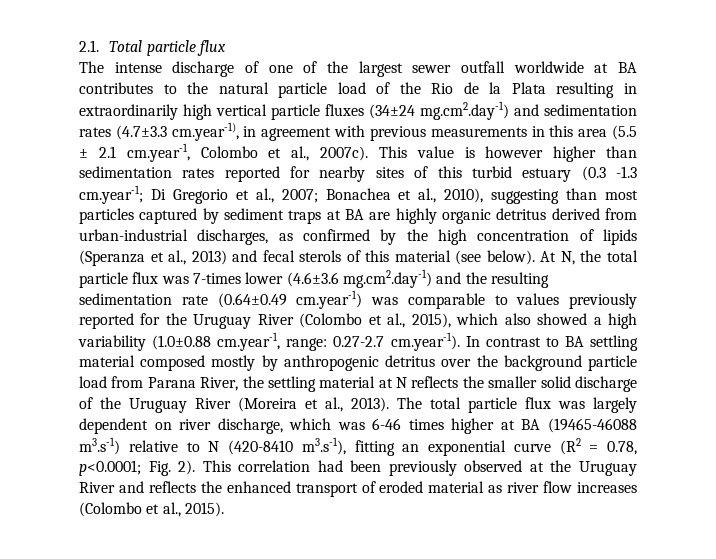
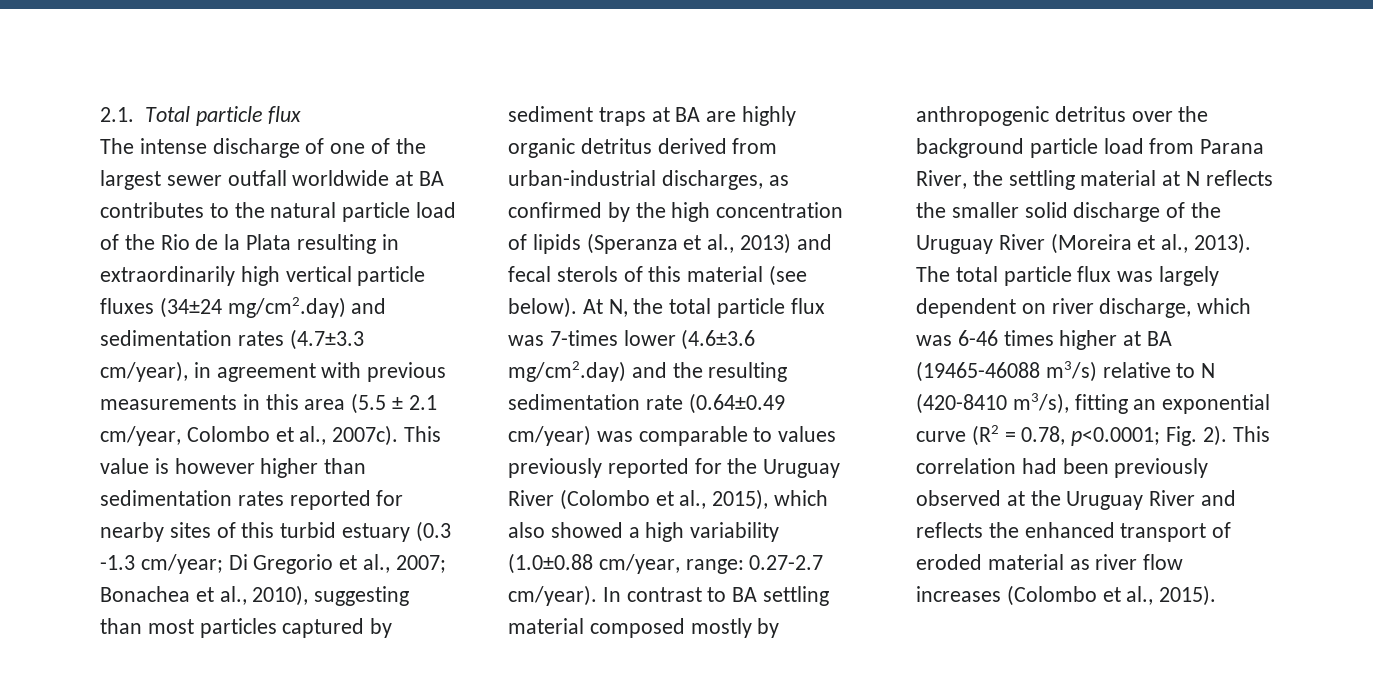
[420,101,509,120] mg.cm2.day-1) -> [227,297,346,318] mg/cm2.day)
[171,122,239,141] cm.year-1), -> [100,361,188,382] cm/year),
[126,143,190,162] cm.year-1, -> [100,426,181,446] cm/year,
[79,185,143,204] cm.year-1; -> [140,554,223,574] cm/year;
[342,269,432,288] mg.cm2.day-1) -> [508,361,626,382] mg/cm2.day)
[296,290,363,309] cm.year-1) -> [508,425,591,446] cm/year)
[217,332,281,351] cm.year-1, -> [598,554,680,574] cm/year,
[390,332,460,351] cm.year-1). -> [508,585,597,606] cm/year).
[79,437,120,455] m3.s-1) -> [1045,361,1097,382] m3/s)
[301,437,346,455] m3.s-1), -> [1012,393,1069,414] m3/s),

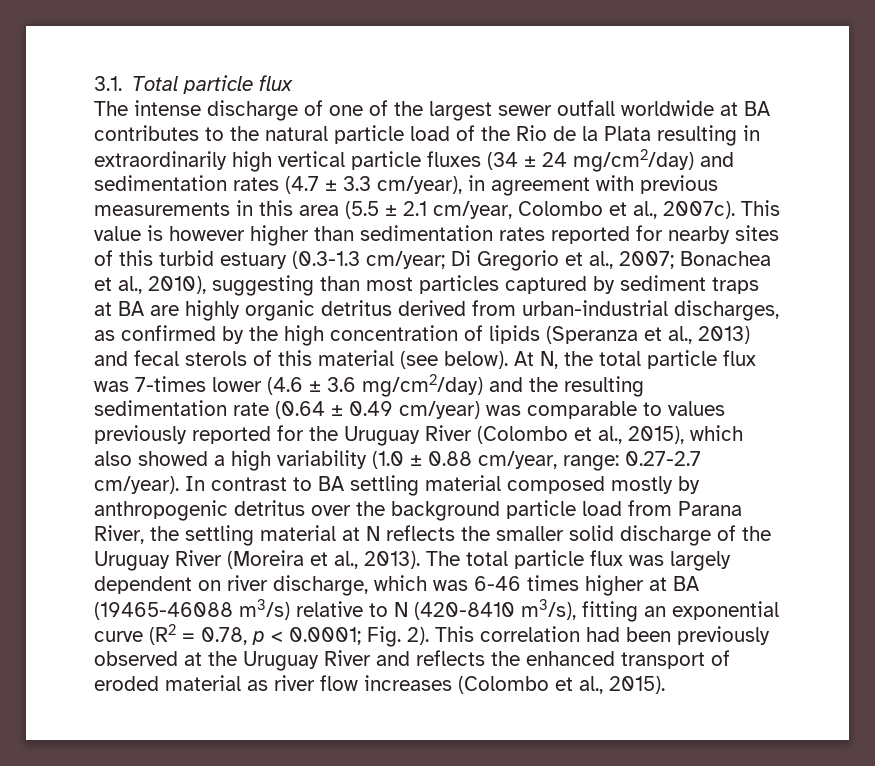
[100,107,134,122] 2.1. -> [94,76,122,91] 3.1.
[159,297,387,318] [100,329,364,350] (34±24 mg/cm2.day) and sedimentation rates (4.7±3.3 -> [487,149,734,172] [94,175,371,194] (34 ± 24 mg/cm2/day) and sedimentation rates (4.7 ± 3.3
[415,521,451,542] [100,555,135,570] (0.3 -1.3 -> [292,251,360,269] (0.3-1.3
[681,329,756,350] [508,361,626,382] (4.6±3.6 mg/cm2.day) -> [267,374,483,397] (4.6 ± 3.6 mg/cm2/day)
[688,393,785,414] (0.64±0.49 -> [275,401,393,419] (0.64 ± 0.49
[508,553,593,574] (1.0±0.88 -> [372,451,472,469] (1.0 ± 0.88
[1071,427,1161,446] p<0.0001; -> [252,627,361,645] p < 0.0001;

